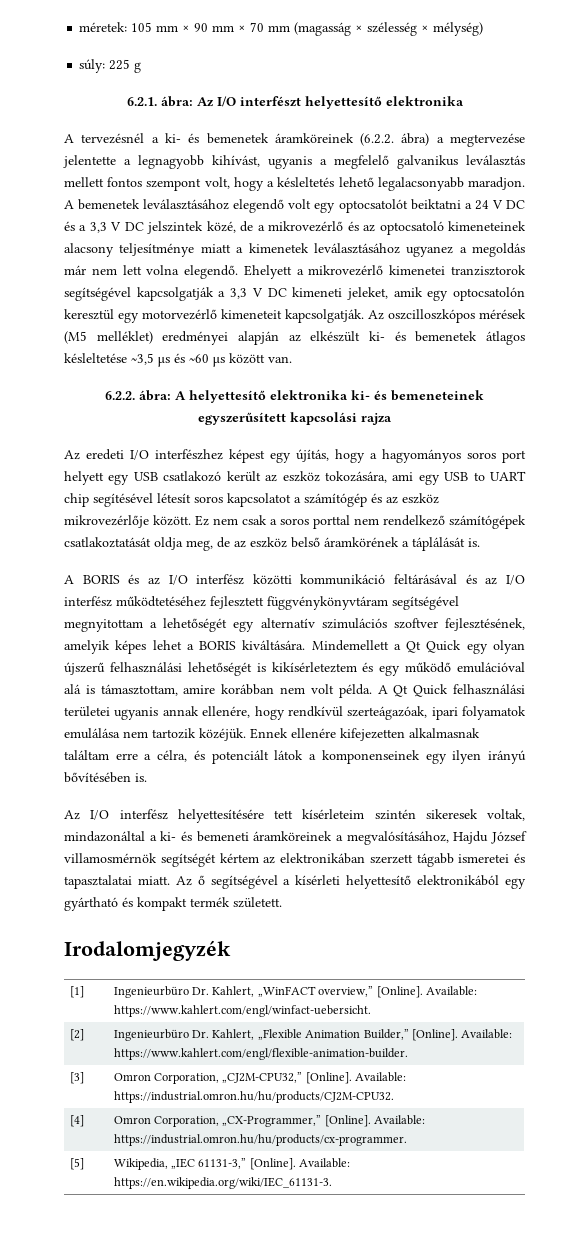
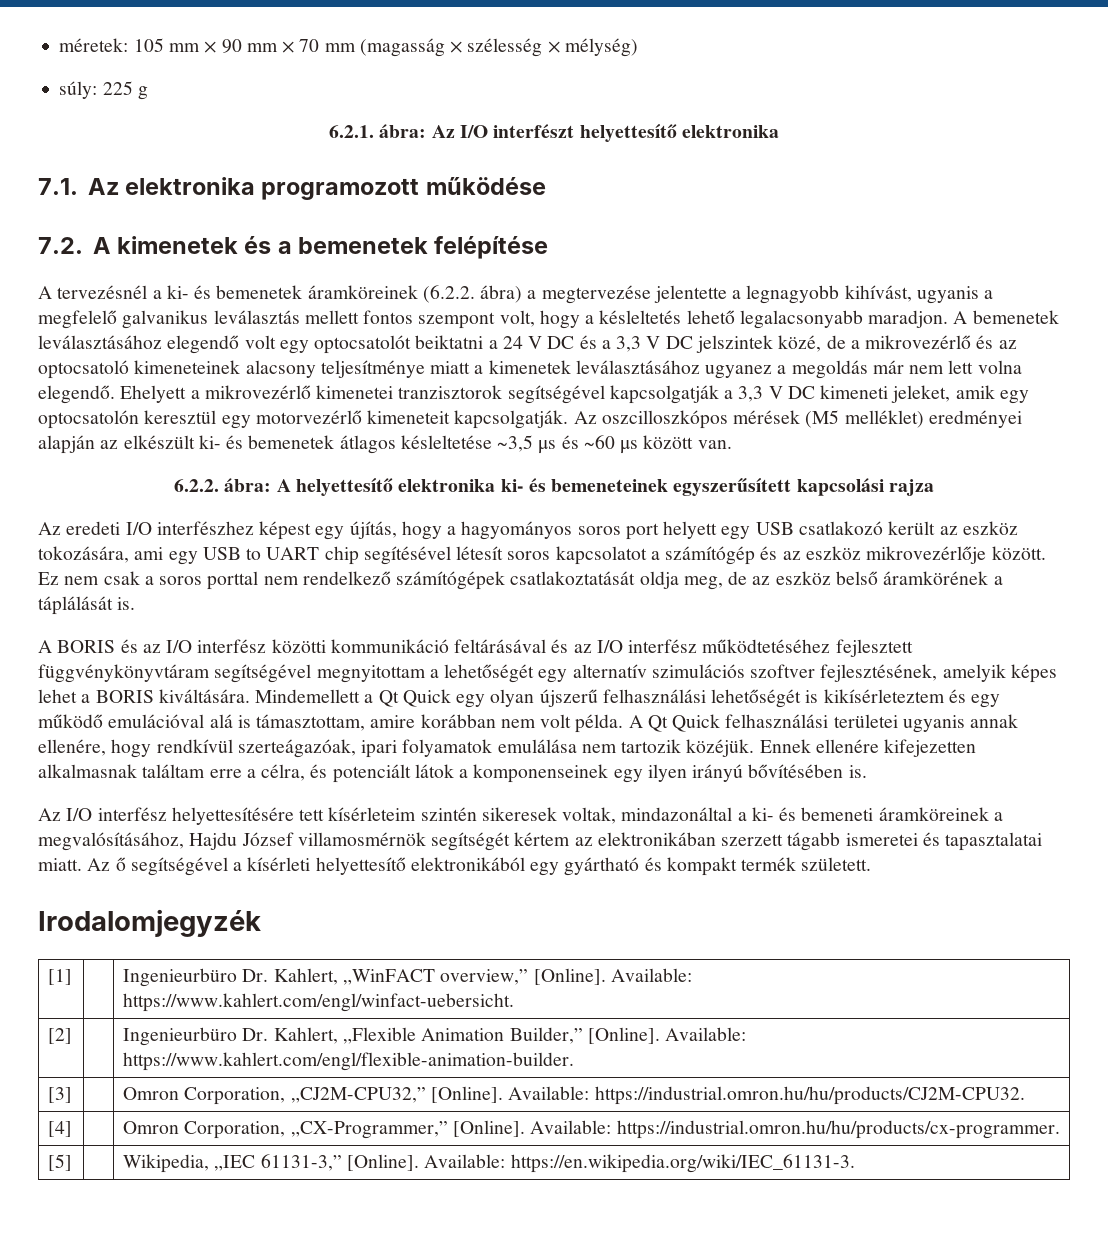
(464, 101) none -> [38,177,546,200] [38,236,549,259] // 7.1. Az elektronika programozott működése // 7.2. A kimenetek és a bemenetek felépítése

